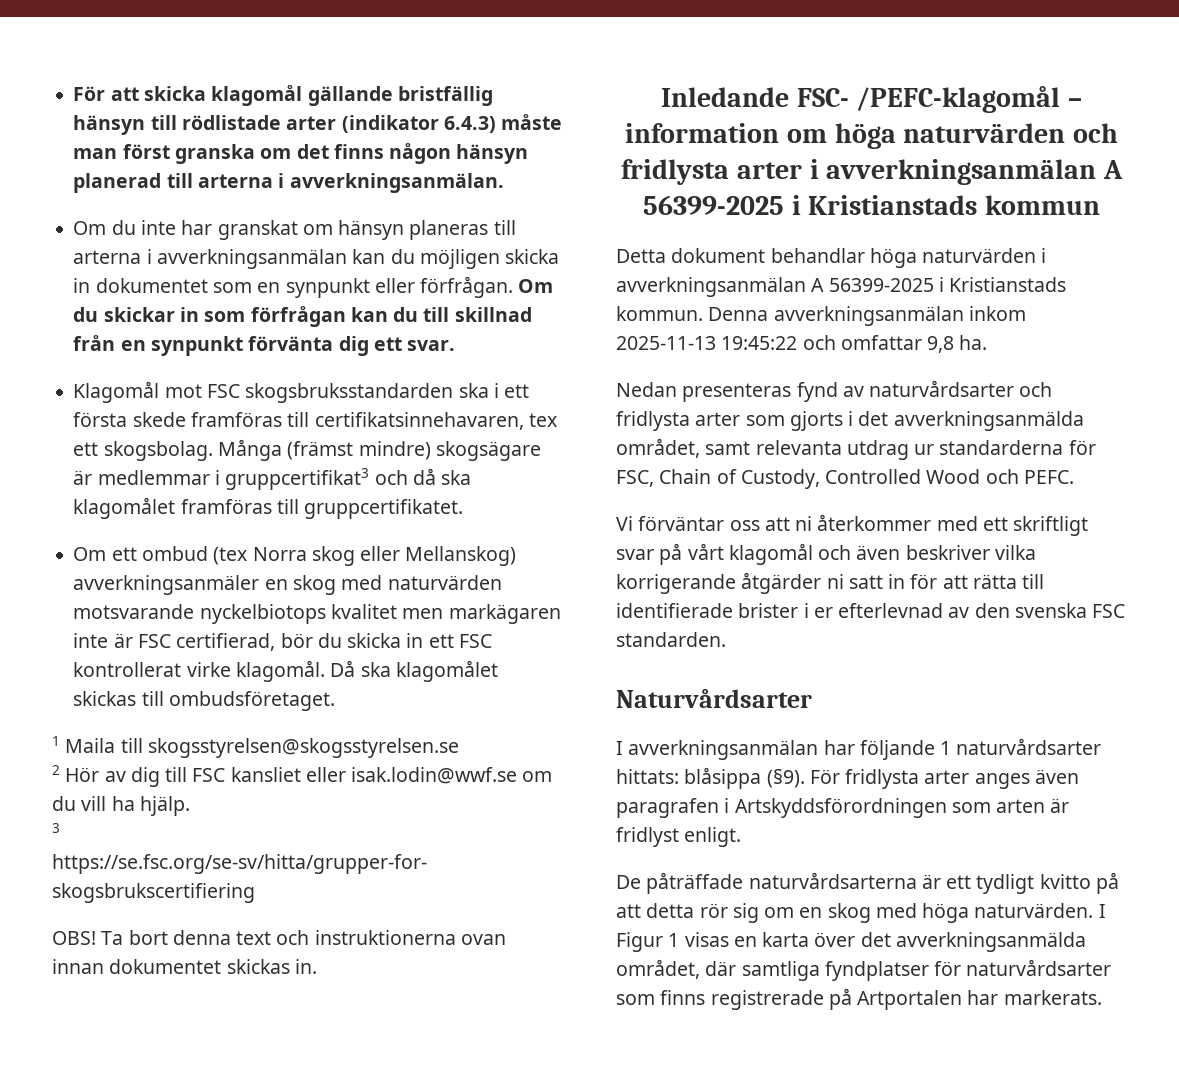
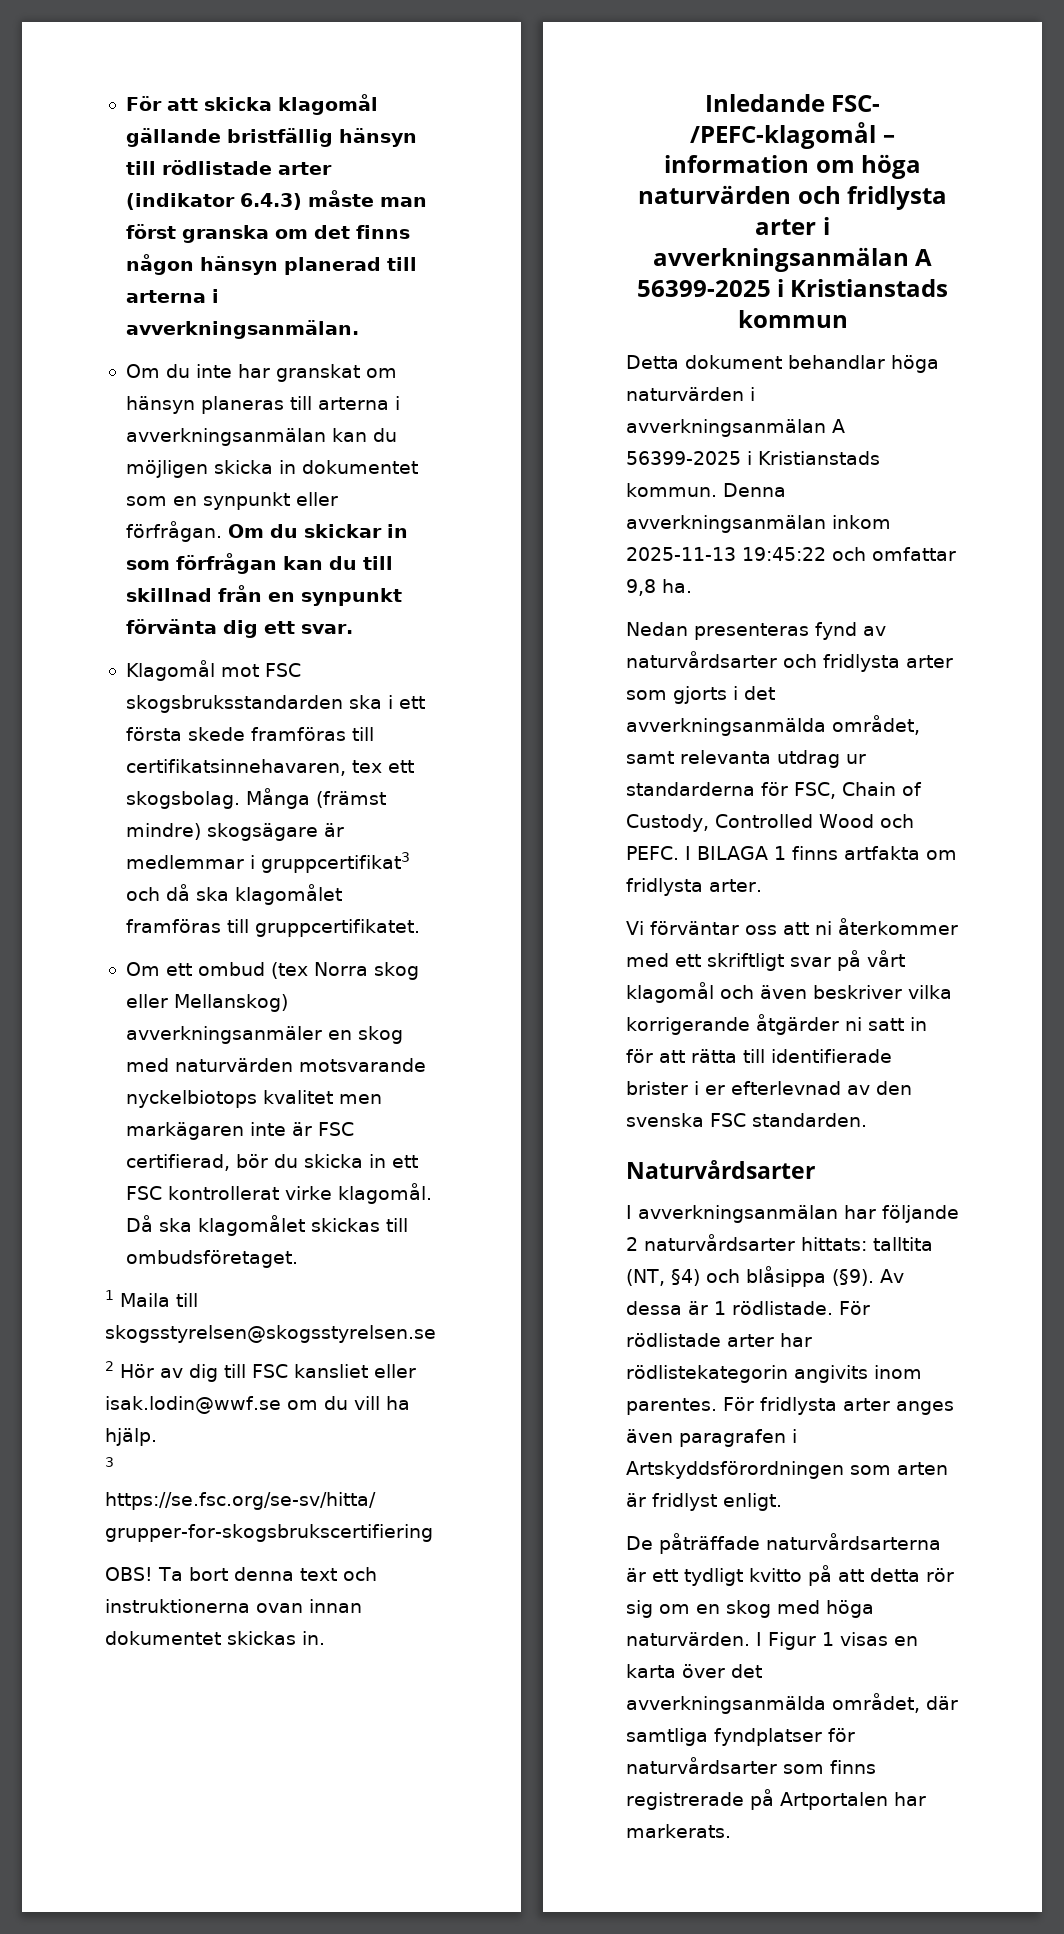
(1074, 477) none -> [685,846,957,860] [626,878,762,896] I BILAGA 1 finns artfakta om fridlysta arter.
[940,741,952,755] 1 -> [626,1237,638,1251] 2
[684,767,805,789] blåsippa (§9). -> [873,1237,933,1251] [626,1266,904,1287] [626,1301,870,1315] [626,1333,812,1347] [626,1365,922,1383] [626,1398,717,1415] talltita (NT, §4) och blåsippa (§9). Av dessa är 1 rödlistade. För rödlistade arter har rödlistekategorin angivits inom parentes.

